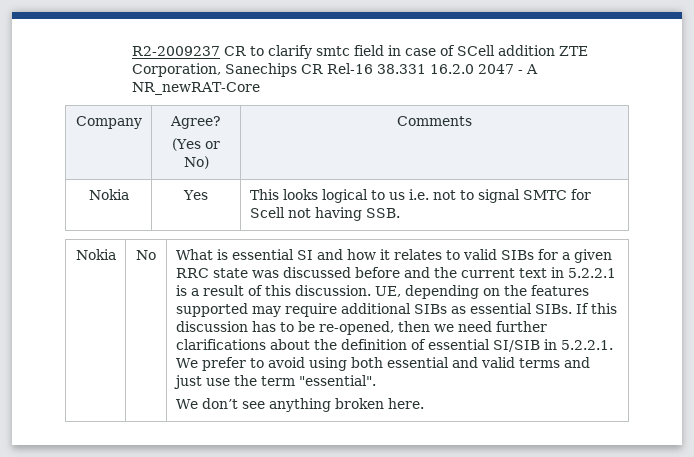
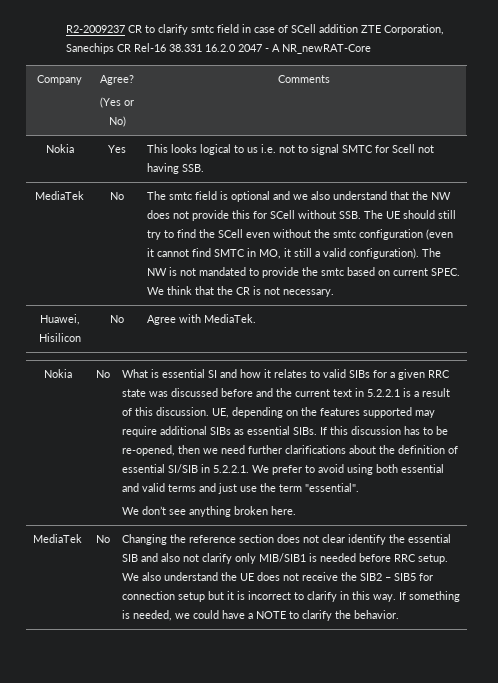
(400, 213) none -> [35,191,84,200] [110,192,124,200] [147,191,452,202] [147,210,457,221] [147,229,454,240] [147,248,442,259] [147,267,461,278] [147,286,335,297] [39,314,80,325] [38,333,81,342] [110,315,124,323] [147,314,257,325] // MediaTek | No | The smtc field is optional and we also understand that the NW does not provide this for SCell without SSB. The UE should still try to find the SCell even without the smtc configuration (even it cannot find SMTC in MO, it still a valid configuration). The NW is not mandated to provide the smtc based on current SPEC. We think that the CR is not necessary. // Huawei, Hisilicon | No | Agree with MediaTek.
(424, 403) none -> [33,534,82,543] [95,535,110,543] [122,534,452,545] [122,553,449,564] [122,572,434,581] [122,591,461,602] [122,610,400,621] // MediaTek | No | Changing the reference section does not clear identify the essential SIB and also not clarify only MIB/SIB1 is needed before RRC setup. We also understand the UE does not receive the SIB2 – SIB5 for connection setup but it is incorrect to clarify in this way. If something is needed, we could have a NOTE to clarify the behavior.

